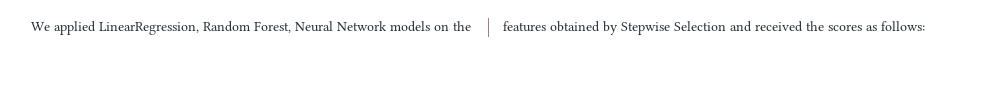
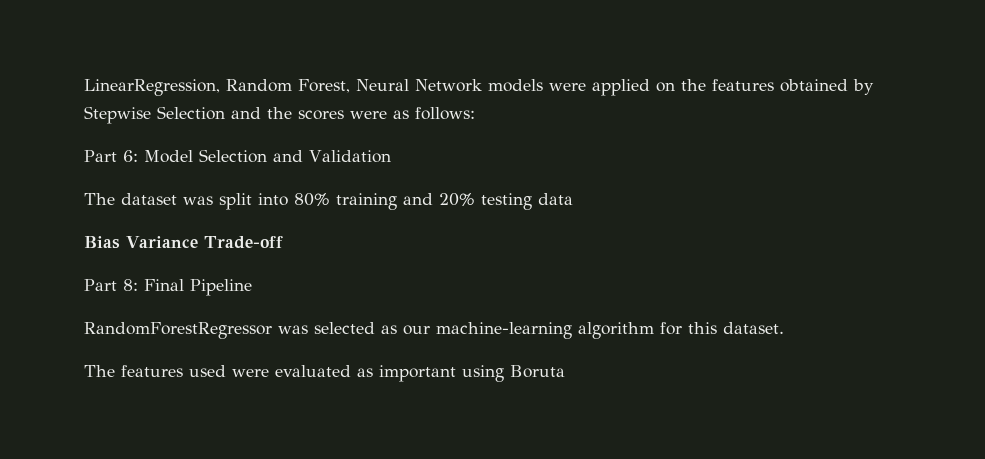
[31,21,96,35] We applied -> (84, 87) none
(430, 26) none -> [549,79,650,96] were applied
[755,21,803,32] received -> (261, 113) none
(862, 27) none -> [350,111,387,119] were
(925, 26) none -> [84,149,391,163] [84,193,573,210] [84,236,283,249] [84,279,252,296] [84,322,784,339] [84,365,565,382] // Part 6: Model Selection and Validation // The dataset was split into 80% training and 20% testing data // Bias Variance Trade-off // Part 8: Final Pipeline // RandomForestRegressor was selected as our machine-learning algorithm for this dataset. // The features used were evaluated as important using Boruta

